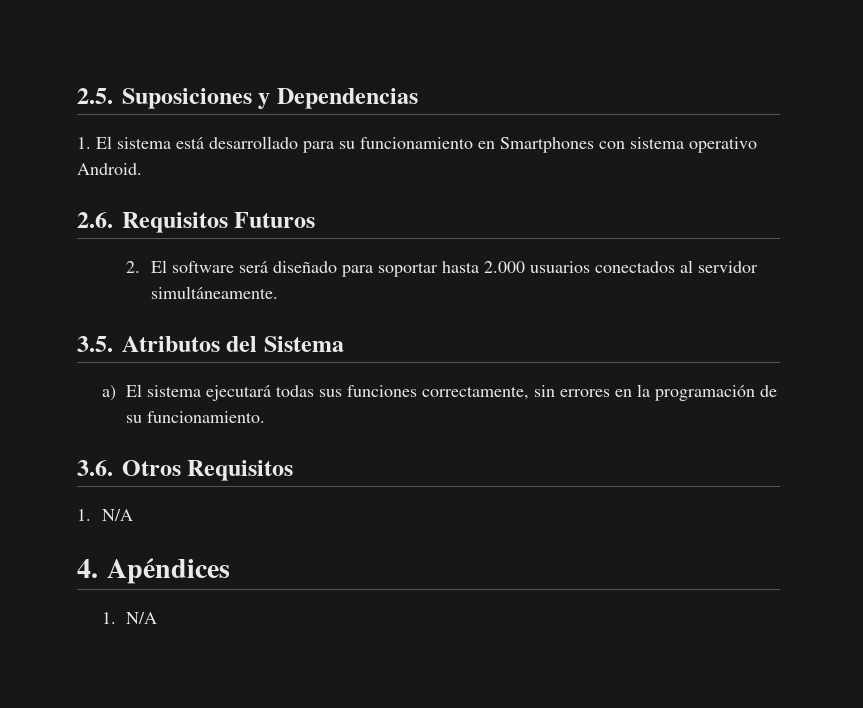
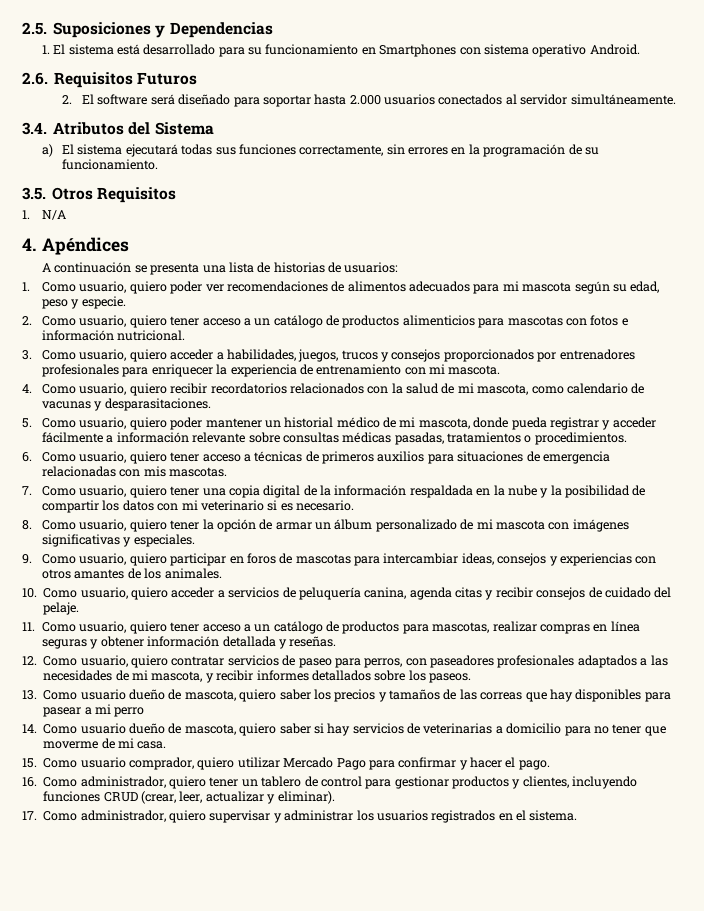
[77,336,113,352] 3.5. -> [22,122,47,135] 3.4.
[77,460,113,476] 3.6. -> [22,187,46,200] 3.5.
[101,612,158,624] 1. N/A -> [42,262,399,275] [22,281,660,294] [42,296,126,309] [22,315,628,328] [42,330,186,341] [22,349,635,362] [42,364,501,377] [22,383,645,396] [42,398,211,411] [22,417,656,430] [42,432,627,445] [22,451,610,464] [42,466,228,477] [22,485,646,498] [42,500,355,513] [22,519,629,532] [42,534,195,547] [22,553,657,566] [42,568,222,579] [22,587,672,600] [43,602,80,615] [22,621,640,634] [42,636,337,649] [22,655,668,668] [43,670,471,683] [22,689,671,702] [43,704,145,717] [22,723,666,736] [43,738,167,749] [22,757,550,770] [22,776,638,789] [43,791,335,804] [22,810,578,823] A continuación se presenta una lista de historias de usuarios: // 1. Como usuario, quiero poder ver recomendaciones de alimentos adecuados para mi mascota según su edad, peso y especie. // 2. Como usuario, quiero tener acceso a un catálogo de productos alimenticios para mascotas con fotos e información nutricional. // 3. Como usuario, quiero acceder a habilidades, juegos, trucos y consejos proporcionados por entrenadores profesionales para enriquecer la experiencia de entrenamiento con mi mascota. // 4. Como usuario, quiero recibir recordatorios relacionados con la salud de mi mascota, como calendario de vacunas y desparasitaciones. // 5. Como usuario, quiero poder mantener un historial médico de mi mascota, donde pueda registrar y acceder fácilmente a información relevante sobre consultas médicas pasadas, tratamientos o procedimientos. // 6. Como usuario, quiero tener acceso a técnicas de primeros auxilios para situaciones de emergencia relacionadas con mis mascotas. // 7. Como usuario, quiero tener una copia digital de la información respaldada en la nube y la posibilidad de compartir los datos con mi veterinario si es necesario. // 8. Como usuario, quiero tener la opción de armar un álbum personalizado de mi mascota con imágenes significativas y especiales. // 9. Como usuario, quiero participar en foros de mascotas para intercambiar ideas, consejos y experiencias con otros amantes de los animales. // 10. Como usuario, quiero acceder a servicios de peluquería canina, agenda citas y recibir consejos de cuidado del pelaje. // 11. Como usuario, quiero tener acceso a un catálogo de productos para mascotas, realizar compras en línea seguras y obtener información detallada y reseñas. // 12. Como usuario, quiero contratar servicios de paseo para perros, con paseadores profesionales adaptados a las necesidades de mi mascota, y recibir informes detallados sobre los paseos. // 13. Como usuario dueño de mascota, quiero saber los precios y tamaños de las correas que hay disponibles para pasear a mi perro // 14. Como usuario dueño de mascota, quiero saber si hay servicios de veterinarias a domicilio para no tener que moverme de mi casa. // 15. Como usuario comprador, quiero utilizar Mercado Pago para confirmar y hacer el pago. // 16. Como administrador, quiero tener un tablero de control para gestionar productos y clientes, incluyendo funciones CRUD (crear, leer, actualizar y eliminar). // 17. Como administrador, quiero supervisar y administrar los usuarios registrados en el sistema.

